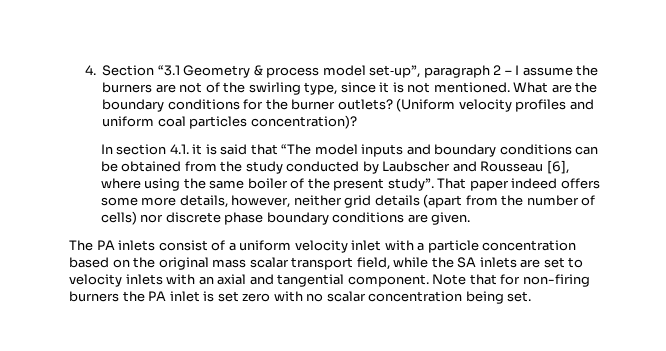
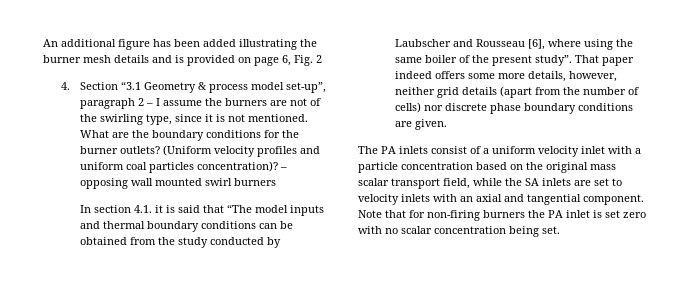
(84, 70) none -> [43,39,317,50] [43,55,322,66] An additional figure has been added illustrating the burner mesh details and is provided on page 6, Fig. 2 //
(357, 122) none -> [279,167,287,170] [79,178,276,189] – opposing wall mounted swirl burners
(431, 149) none -> [102,221,145,229] thermal

